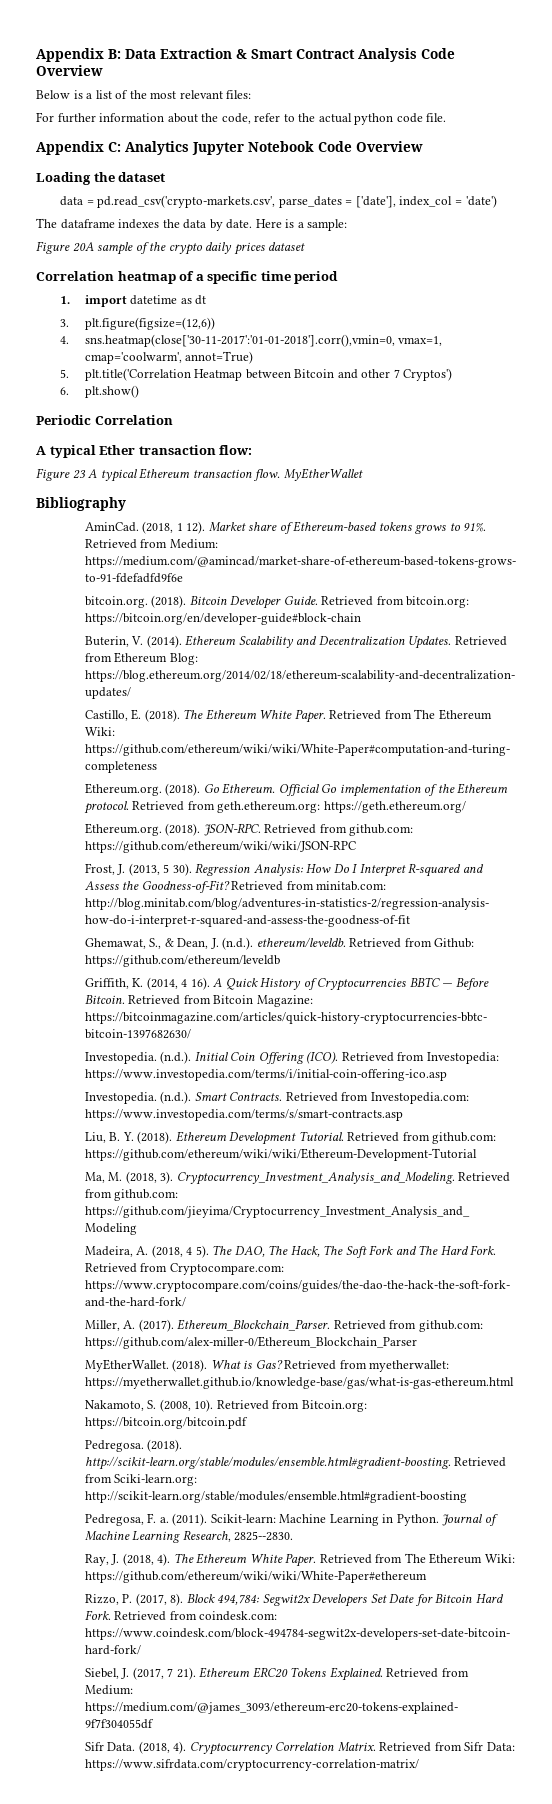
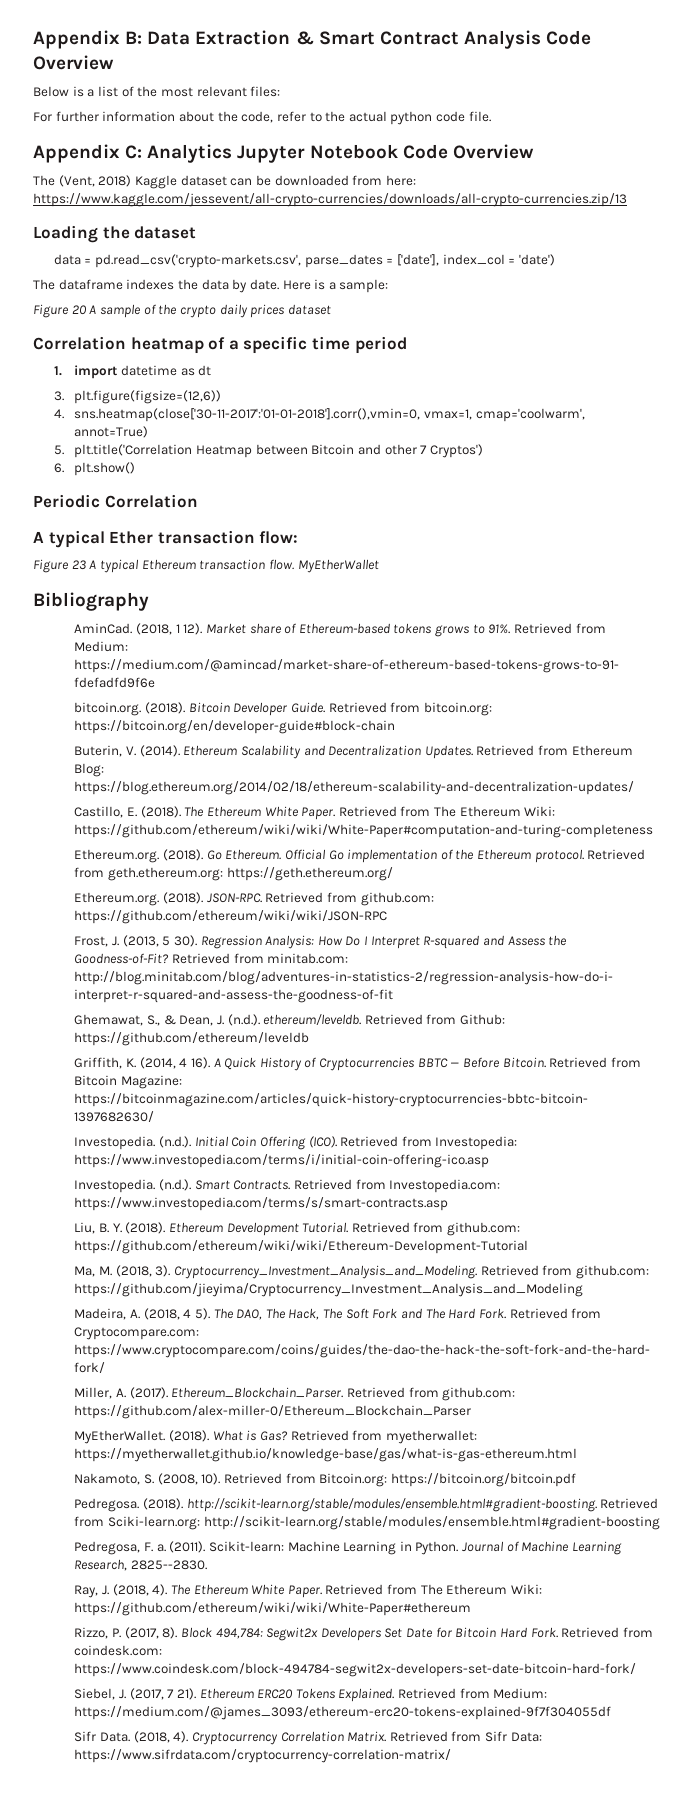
(423, 146) none -> [33,175,416,189] [33,193,627,207] // The (Vent, 2018) Kaggle dataset can be downloaded from here: https://www.kaggle.com/jessevent/all-crypto-currencies/downloads/all-crypto-currencies.zip/13
[72,242,94,252] 20A -> [71,305,97,315] 20 A

